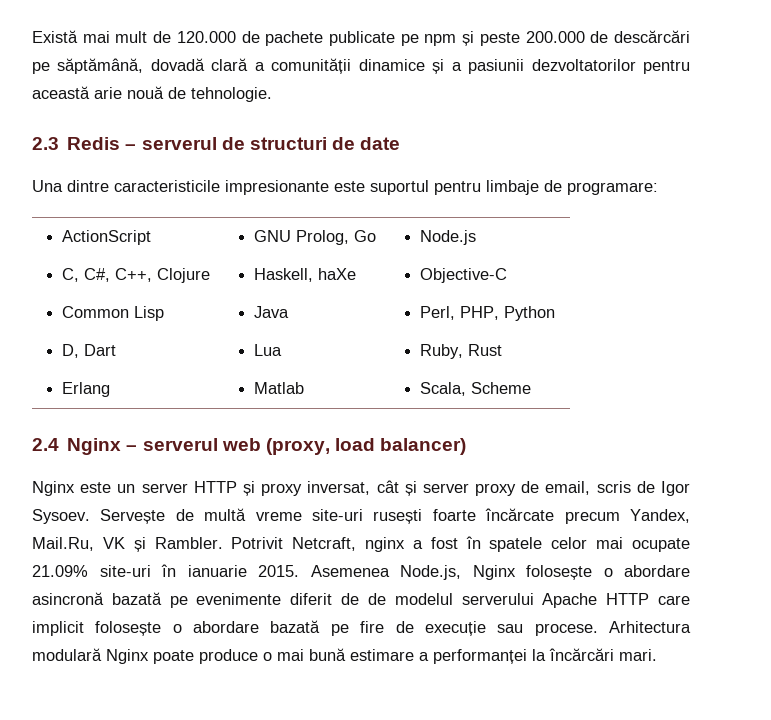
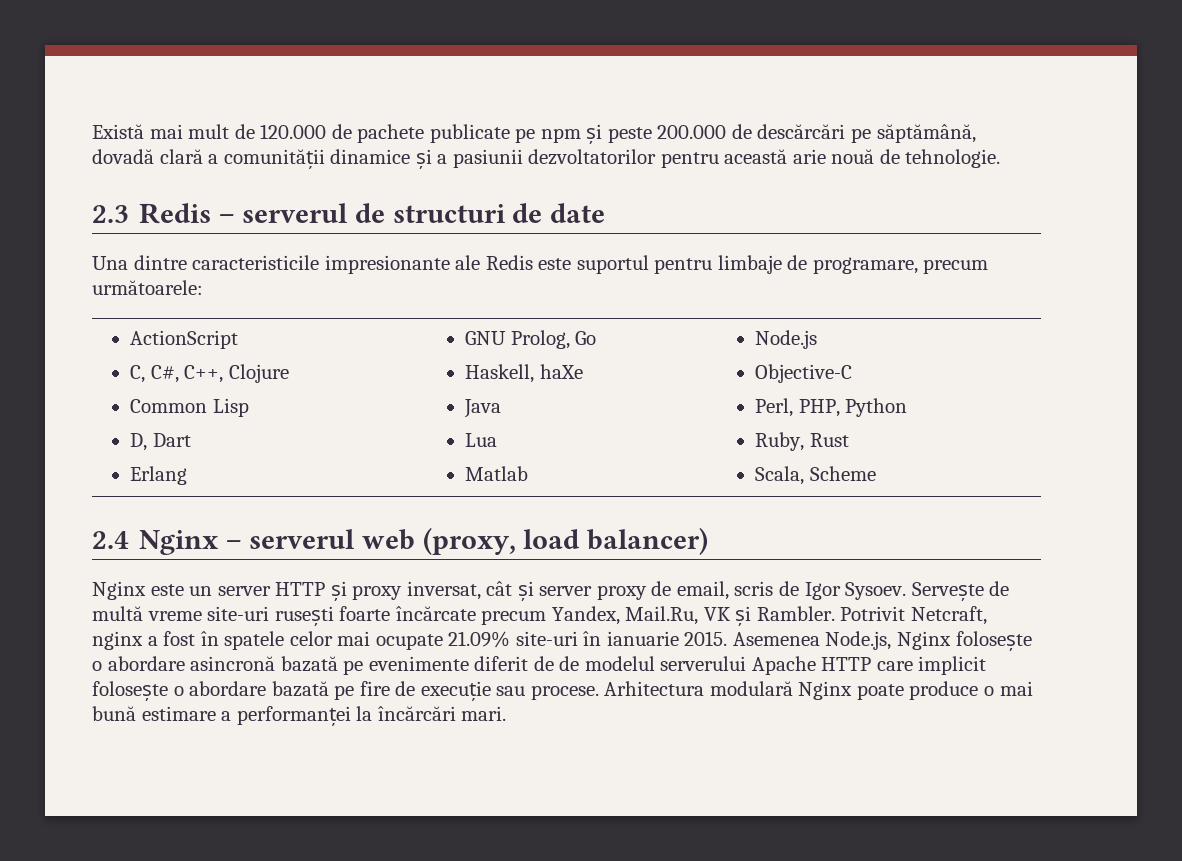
(329, 187) none -> [455,255,533,270] ale Redis
[567,182,658,195] programare: -> [812,257,989,274] [92,280,203,295] programare, precum următoarele:

